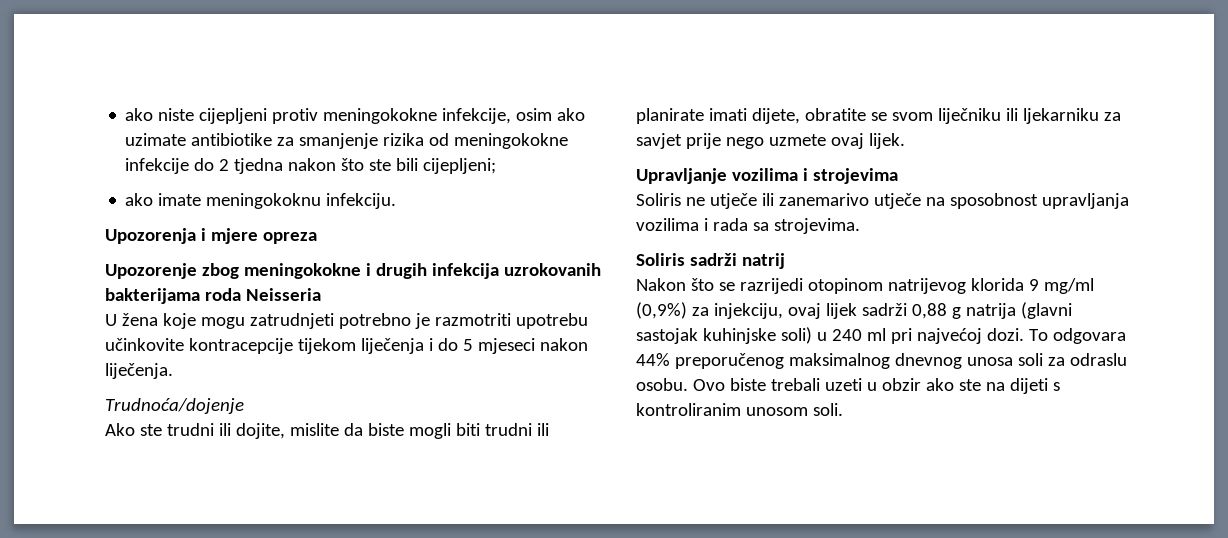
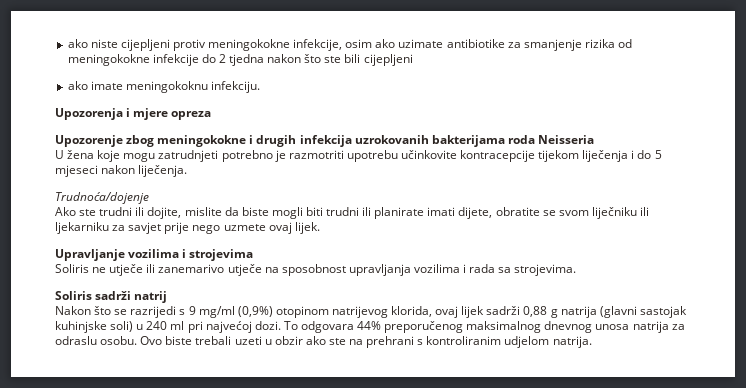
[423,158,497,174] cijepljeni; -> [363,54,413,66] cijepljeni
[807,278,1094,294] [636,302,783,319] otopinom natrijevog klorida 9 mg/ml (0,9%) za injekciju, -> [179,306,433,318] s 9 mg/ml (0,9%) otopinom natrijevog klorida,
[1017,353,1043,366] soli -> [632,321,669,333] natrija
[1009,378,1048,394] dijeti -> [366,336,415,348] prehrani
[745,403,843,416] unosom soli. -> [504,336,592,348] udjelom natrija.

